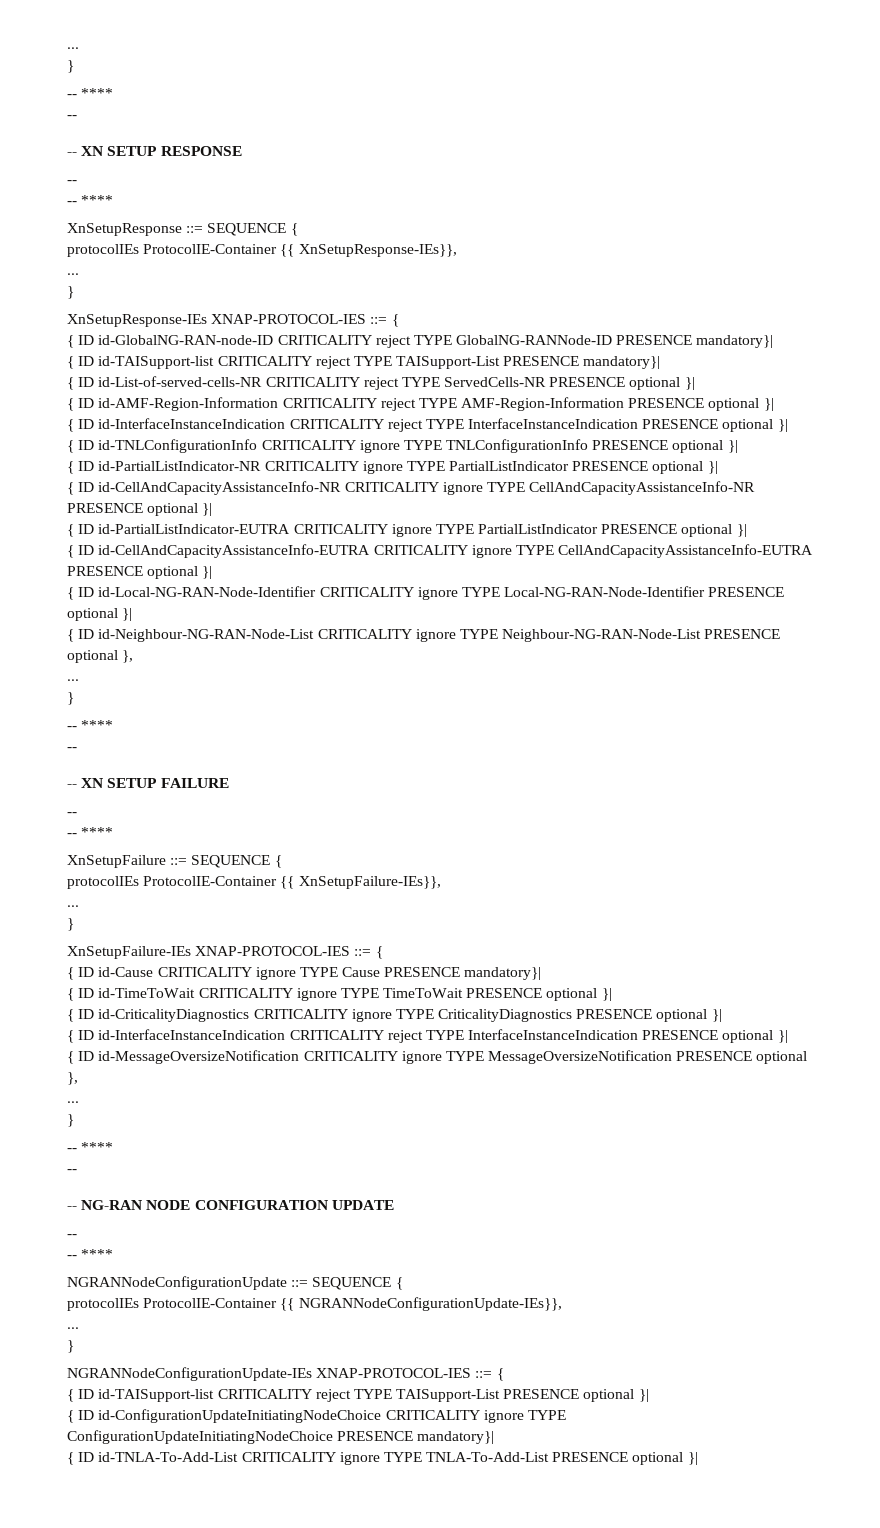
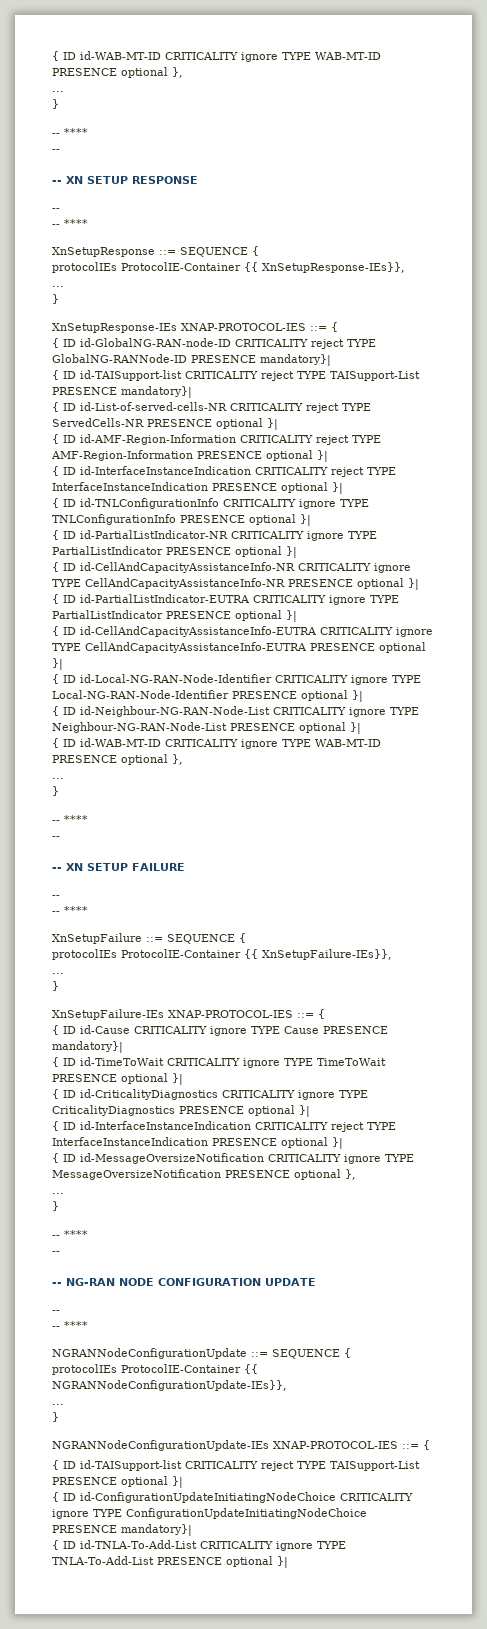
(67, 48) none -> [52,51,381,62] [52,67,183,78] { ID id-WAB-MT-ID CRITICALITY ignore TYPE WAB-MT-ID PRESENCE optional }, //
(118, 656) none -> [350,722,361,734] [52,738,381,749] [52,754,168,765] }| // { ID id-WAB-MT-ID CRITICALITY ignore TYPE WAB-MT-ID PRESENCE optional

